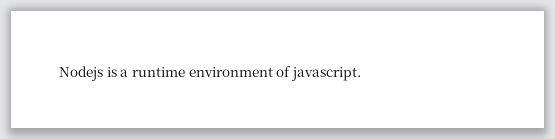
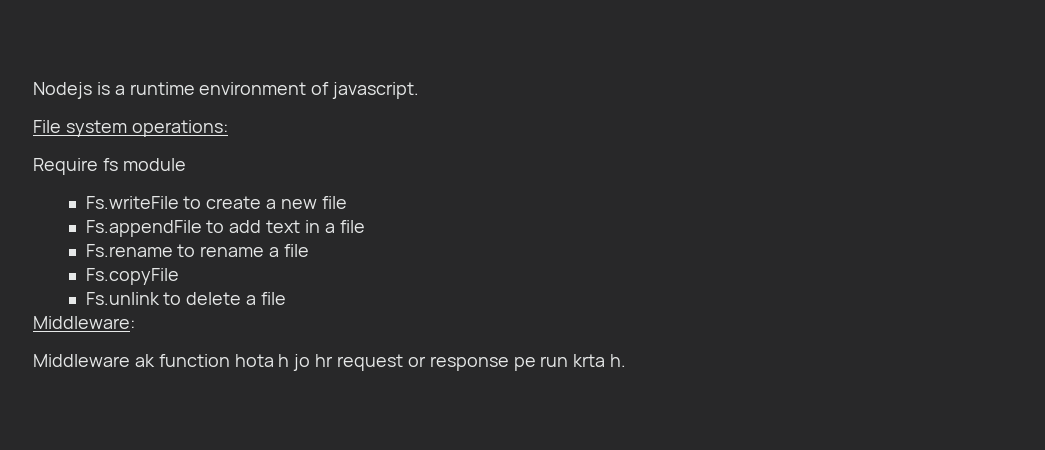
(361, 74) none -> [33,120,228,137] [33,158,186,175] [85,196,347,209] [85,220,365,237] [85,244,309,257] [85,268,179,285] [85,292,286,305] [33,316,135,329] [33,354,627,371] // File system operations: // Require fs module // Fs.writeFile to create a new file // Fs.appendFile to add text in a file // Fs.rename to rename a file // Fs.copyFile // Fs.unlink to delete a file // Middleware: // Middleware ak function hota h jo hr request or response pe run krta h.

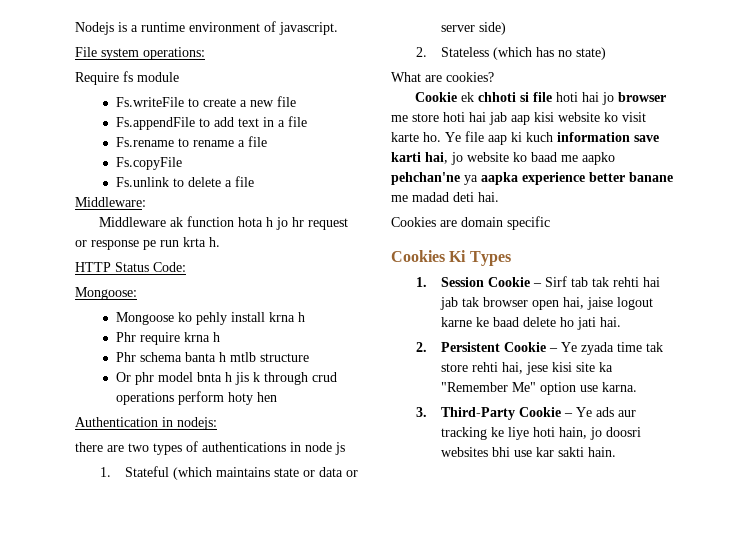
(627, 360) none -> [75,262,186,272] [75,287,137,300] [115,312,305,325] [115,332,220,345] [115,352,309,362] [115,372,337,385] [115,391,277,405] [75,417,217,430] [75,441,345,455] [100,466,359,480] [441,22,507,35] [416,47,607,60] [391,72,494,82] [415,92,667,105] [391,112,646,125] [391,131,659,145] [391,152,615,165] [391,172,673,185] [391,192,499,202] [391,216,550,230] [391,250,511,266] [416,276,661,287] [440,297,654,310] [441,317,622,330] [416,342,664,355] [441,362,614,375] [441,382,638,395] [416,407,637,420] [441,427,642,440] [441,447,617,457] // HTTP Status Code: // Mongoose: // Mongoose ko pehly install krna h // Phr require krna h // Phr schema banta h mtlb structure // Or phr model bnta h jis k through crud operations perform hoty hen // Authentication in nodejs: // there are two types of authentications in node js // 1. Stateful (which maintains state or data or server side) // 2. Stateless (which has no state) // What are cookies? // Cookie ek chhoti si file hoti hai jo browser me store hoti hai jab aap kisi website ko visit karte ho. Ye file aap ki kuch information save karti hai, jo website ko baad me aapko pehchan'ne ya aapka experience better banane me madad deti hai. // Cookies are domain specific // Cookies Ki Types // 1. Session Cookie – Sirf tab tak rehti hai jab tak browser open hai, jaise logout karne ke baad delete ho jati hai. // 2. Persistent Cookie – Ye zyada time tak store rehti hai, jese kisi site ka "Remember Me" option use karna. // 3. Third-Party Cookie – Ye ads aur tracking ke liye hoti hain, jo doosri websites bhi use kar sakti hain.

